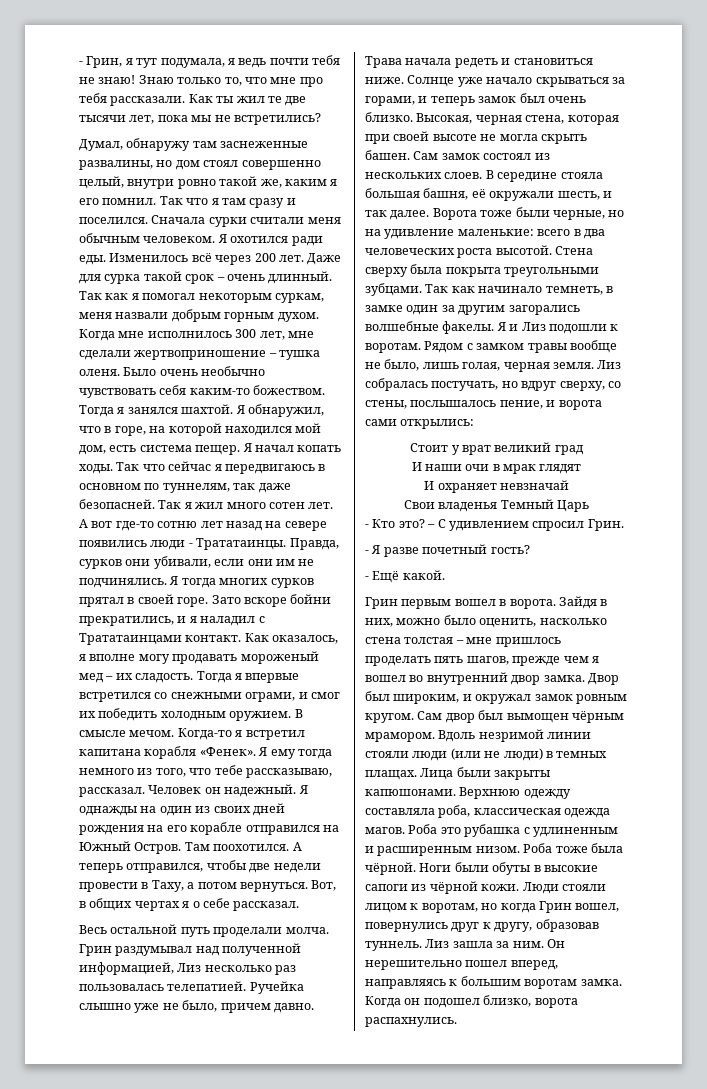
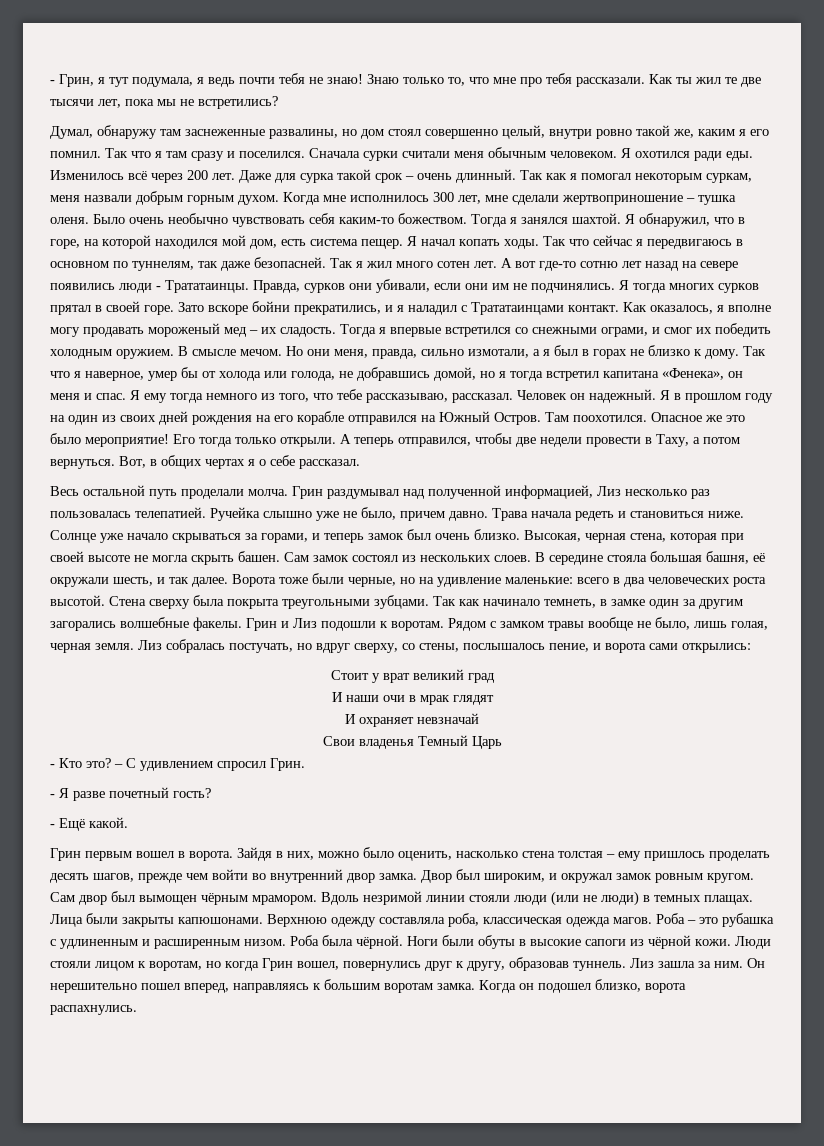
[177,728,305,740] [79,746,256,759] Когда-то я встретил капитана корабля «Фенек». -> [286,345,766,359] [50,367,743,381] [50,393,126,400] Но они меня, правда, сильно измотали, а я был в горах не близко к дому. Так что я наверное, умер бы от холода или голода, не добравшись домой, но я тогда встретил капитана «Фенека», он меня и спас.
[79,806,137,816] однажды -> [674,393,773,403] в прошлом году
(290, 847) none -> [651,412,745,422] [50,433,336,447] Опасное же это было мероприятие! Его тогда только открыли.
[496,322,506,331] Я -> [246,618,277,631] Грин
[466,637,493,644] мне -> [618,851,641,861] ему
[434,656,464,663] пять -> [50,873,89,883] десять
[591,656,599,663] [365,675,406,682] я вошел -> [212,869,248,880] войти
(438, 829) none -> [687,920,696,924] –
[555,846,588,853] тоже -> (319, 940) none

